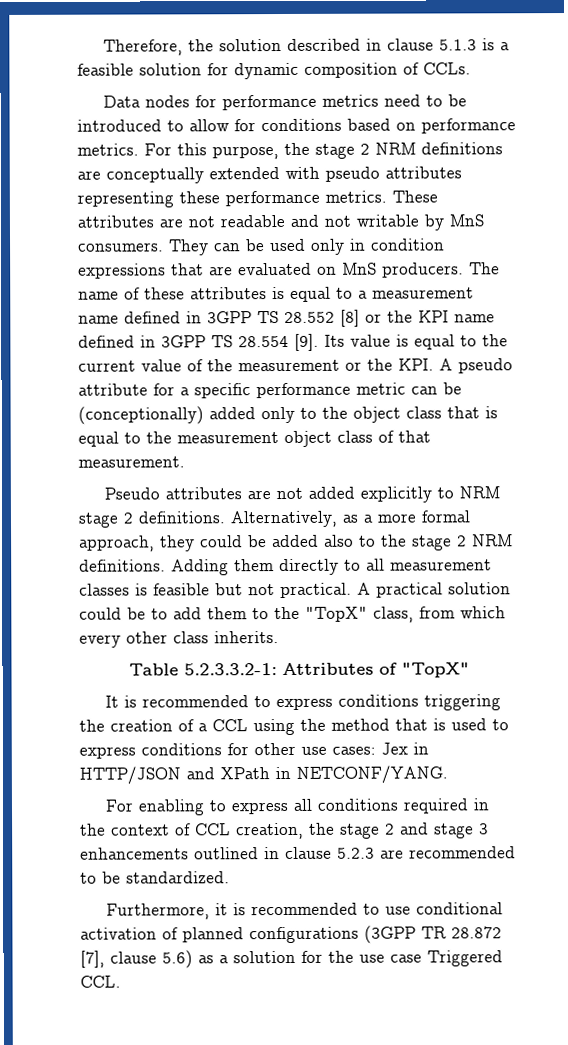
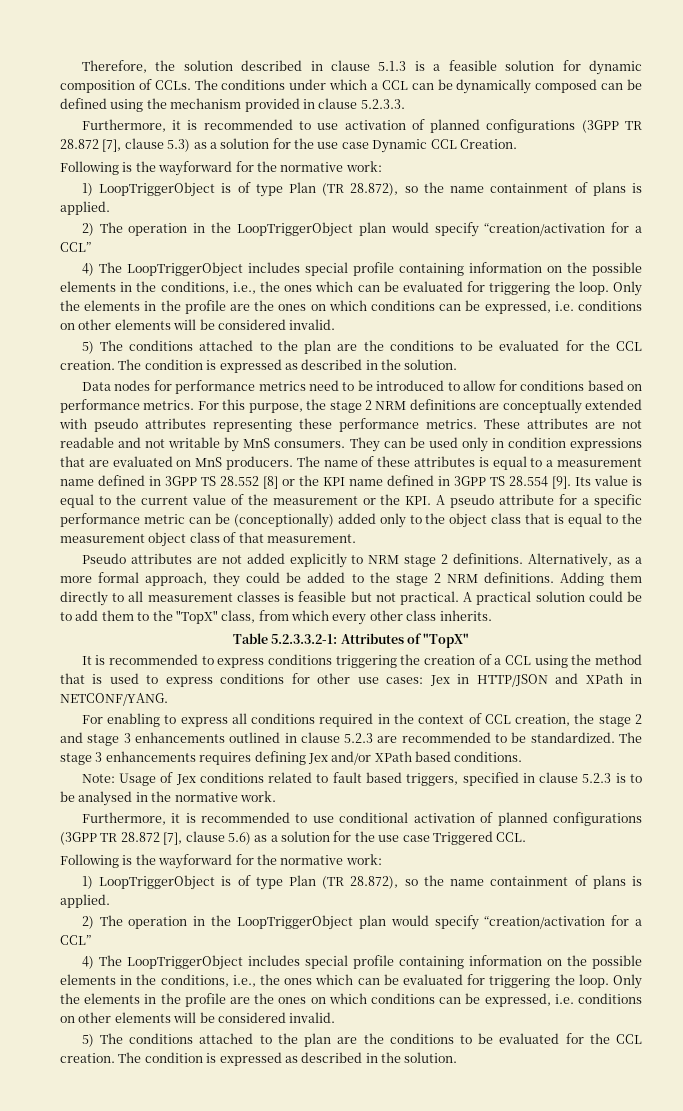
(471, 68) none -> [194,79,642,94] [60,98,405,112] [81,119,642,133] [60,138,517,153] [60,161,382,176] [81,182,642,197] [60,201,110,215] [81,222,642,237] [60,242,91,252] [81,262,643,277] [60,281,642,296] [60,300,642,314] [60,319,336,330] [81,340,643,354] [60,359,458,373] The conditions under which a CCL can be dynamically composed can be defined using the mechanism provided in clause 5.2.3.3. // Furthermore, it is recommended to use activation of planned configurations (3GPP TR 28.872 [7], clause 5.3) as a solution for the use case Dynamic CCL Creation. // Following is the wayforward for the normative work: // 1) LoopTriggerObject is of type Plan (TR 28.872), so the name containment of plans is applied. // 2) The operation in the LoopTriggerObject plan would specify “creation/activation for a CCL” // 4) The LoopTriggerObject includes special profile containing information on the possible elements in the conditions, i.e., the ones which can be evaluated for triggering the loop. Only the elements in the profile are the ones on which conditions can be expressed, i.e. conditions on other elements will be considered invalid. // 5) The conditions attached to the plan are the conditions to be evaluated for the CCL creation. The condition is expressed as described in the solution.
[324,534,354,547] also -> (346, 577) none
(230, 877) none -> [619,732,643,743] [60,751,523,765] [81,772,643,786] [60,791,276,806] The stage 3 enhancements requires defining Jex and/or XPath based conditions. // Note: Usage of Jex conditions related to fault based triggers, specified in clause 5.2.3 is to be analysed in the normative work.
(121, 981) none -> [60,854,382,869] [81,875,642,890] [60,894,110,908] [81,915,642,930] [60,935,91,945] [81,955,643,970] [60,974,642,989] [60,993,642,1007] [60,1012,336,1023] [81,1033,643,1047] [60,1052,458,1066] // Following is the wayforward for the normative work: // 1) LoopTriggerObject is of type Plan (TR 28.872), so the name containment of plans is applied. // 2) The operation in the LoopTriggerObject plan would specify “creation/activation for a CCL” // 4) The LoopTriggerObject includes special profile containing information on the possible elements in the conditions, i.e., the ones which can be evaluated for triggering the loop. Only the elements in the profile are the ones on which conditions can be expressed, i.e. conditions on other elements will be considered invalid. // 5) The conditions attached to the plan are the conditions to be evaluated for the CCL creation. The condition is expressed as described in the solution.

